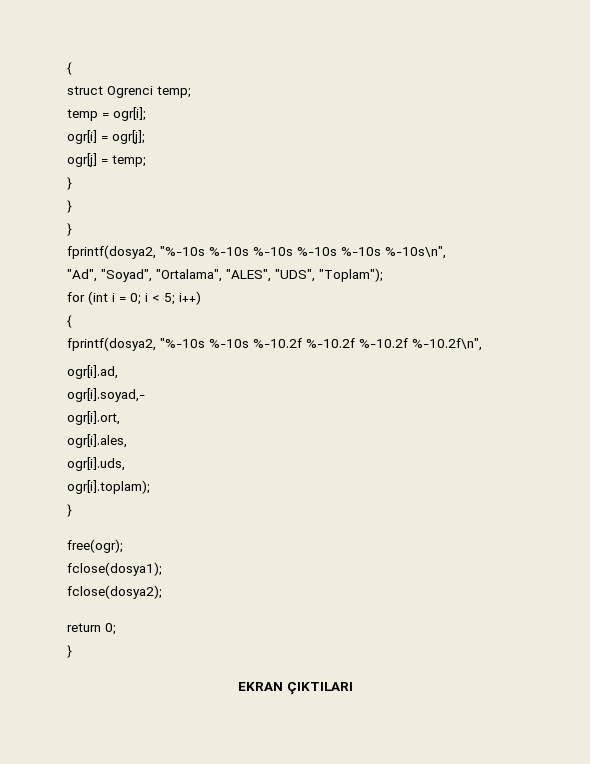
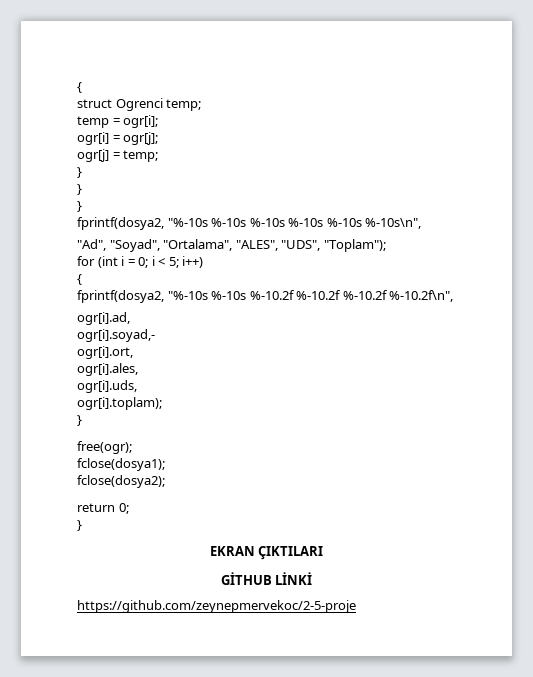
(353, 688) none -> [220,572,313,585] [77,600,356,613] // GİTHUB LİNKİ // https://github.com/zeynepmervekoc/2-5-proje

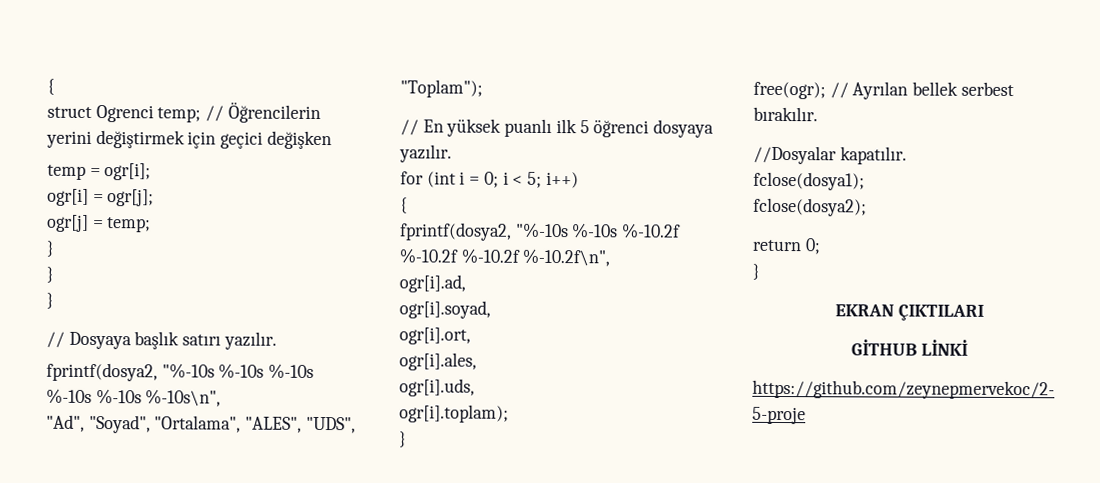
(202, 105) none -> [205,102,321,123] [46,130,332,150] // Öğrencilerin yerini değiştirmek için geçici değişken
(82, 206) none -> [46,331,277,350] // // Dosyaya başlık satırı yazılır.
(386, 245) none -> [400,118,715,138] [399,144,452,163] // // En yüksek puanlı ilk 5 öğrenci dosyaya yazılır.
[77,329,155,342] ogr[i].soyad,- -> [399,300,491,319] ogr[i].soyad,
(132, 447) none -> [829,81,1014,100] [753,106,818,122] [753,145,907,165] // Ayrılan bellek serbest bırakılır. // //Dosyalar kapatılır.

